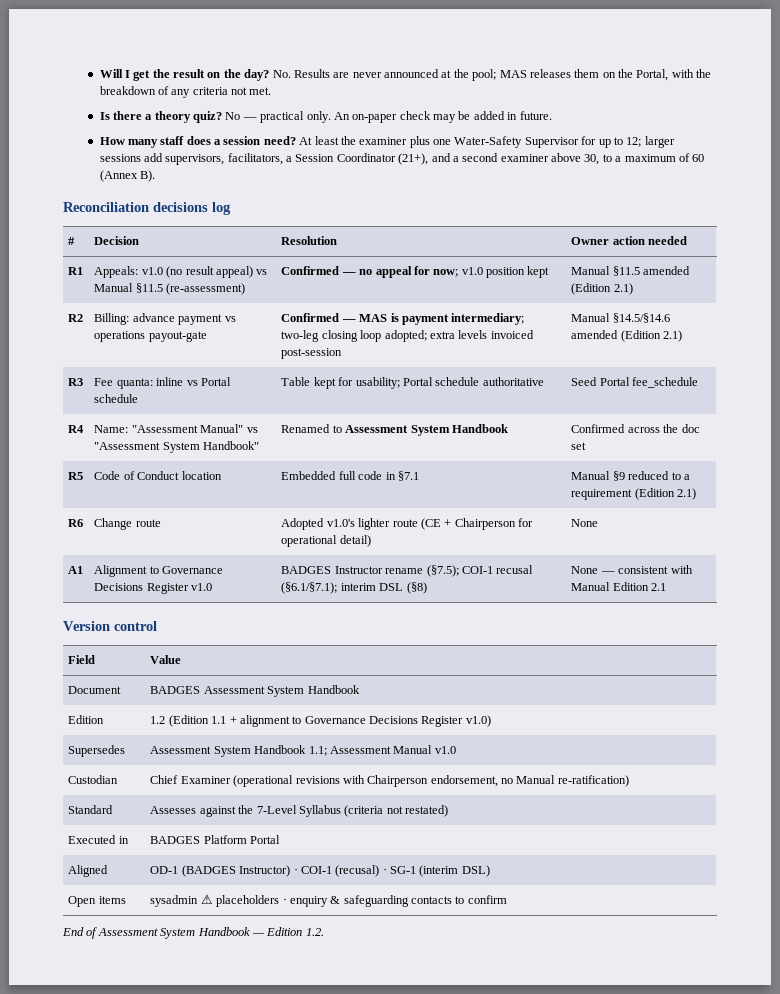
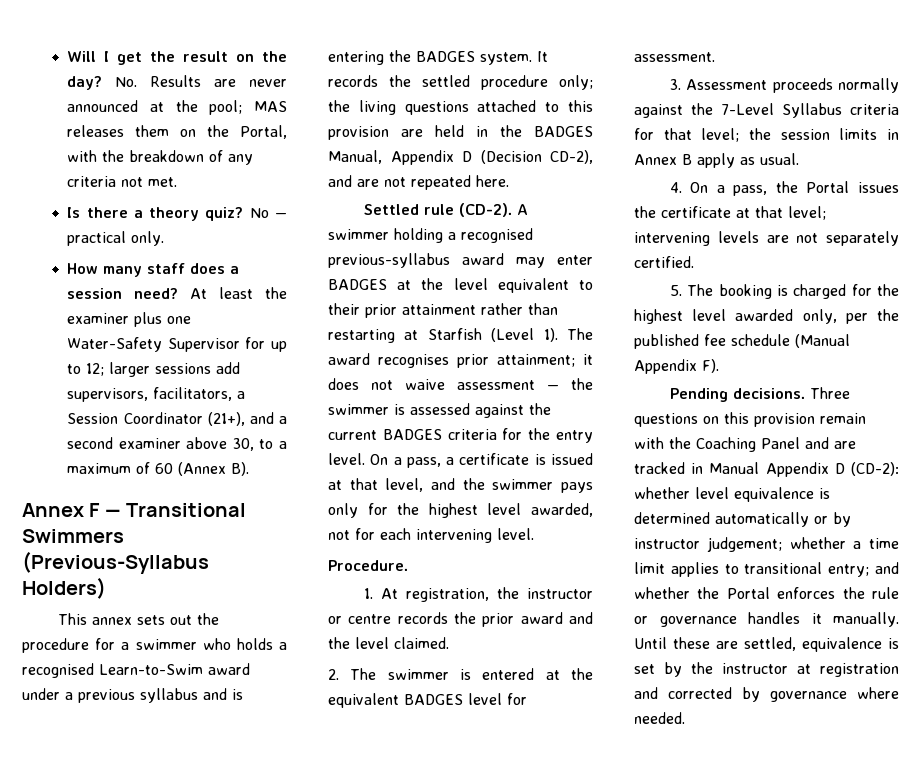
[333,111,552,123] An on-paper check may be added in future. -> (165, 238) none
[63,202,231,215] [68,237,76,245] [94,236,140,245] [281,236,338,245] [571,236,688,245] [68,267,84,275] [94,266,268,278] [94,283,246,295] [281,266,550,278] [571,266,691,276] [571,283,633,295] [68,314,84,322] [94,313,236,325] [94,331,207,342] [281,313,525,325] [281,330,534,342] [281,348,343,359] [571,313,670,323] [571,330,683,342] [68,378,84,386] [94,377,231,389] [94,394,139,403] [281,377,544,389] [571,377,699,388] [68,425,85,433] [94,424,258,433] [94,441,260,453] [281,424,508,436] [571,424,700,433] [571,442,587,450] [68,472,84,480] [94,471,222,480] [281,471,419,481] [571,471,690,481] [571,488,697,500] [68,519,84,527] [94,518,161,530] [281,518,534,530] [281,535,371,547] [571,519,599,527] [68,566,84,574] [94,565,224,577] [94,583,213,594] [281,565,534,577] [281,582,427,594] [571,565,693,574] [571,582,667,591] [63,621,157,631] [68,655,96,664] [150,655,182,664] [68,686,122,694] [150,685,360,697] [68,715,105,724] [150,715,491,727] [68,745,126,757] [150,745,456,757] [68,775,119,784] [150,775,629,787] [68,805,114,814] [150,805,449,817] [68,835,129,844] [150,835,281,844] [68,865,109,877] [150,865,490,877] [68,896,126,907] [150,894,507,907] [62,927,324,939] Reconciliation decisions log // # | Decision | Resolution | Owner action needed // R1 | Appeals: v1.0 (no result appeal) vs Manual §11.5 (re-assessment) | Confirmed — no appeal for now; v1.0 position kept | Manual §11.5 amended (Edition 2.1) // R2 | Billing: advance payment vs operations payout-gate | Confirmed — MAS is payment intermediary; two-leg closing loop adopted; extra levels invoiced post-session | Manual §14.5/§14.6 amended (Edition 2.1) // R3 | Fee quanta: inline vs Portal schedule | Table kept for usability; Portal schedule authoritative | Seed Portal fee_schedule // R4 | Name: "Assessment Manual" vs "Assessment System Handbook" | Renamed to Assessment System Handbook | Confirmed across the doc set // R5 | Code of Conduct location | Embedded full code in §7.1 | Manual §9 reduced to a requirement (Edition 2.1) // R6 | Change route | Adopted v1.0's lighter route (CE + Chairperson for operational detail) | None // A1 | Alignment to Governance Decisions Register v1.0 | BADGES Instructor rename (§7.5); COI-1 recusal (§6.1/§7.1); interim DSL (§8) | None — consistent with Manual Edition 2.1 // Version control // Field | Value // Document | BADGES Assessment System Handbook // Edition | 1.2 (Edition 1.1 + alignment to Governance Decisions Register v1.0) // Supersedes | Assessment System Handbook 1.1; Assessment Manual v1.0 // Custodian | Chief Examiner (operational revisions with Chairperson endorsement, no Manual re-ratification) // Standard | Assesses against the 7-Level Syllabus (criteria not restated) // Executed in | BADGES Platform Portal // Aligned | OD-1 (BADGES Instructor) · COI-1 (recusal) · SG-1 (interim DSL) // Open items | sysadmin ⚠ placeholders · enquiry & safeguarding contacts to confirm // End of Assessment System Handbook — Edition 1.2. -> [22,503,247,517] [22,529,124,543] [22,551,209,574] [22,577,106,599] [57,613,219,625] [22,638,287,653] [22,663,250,678] [22,688,243,703] [328,50,548,65] [328,75,593,90] [328,100,593,115] [328,125,593,140] [328,150,593,165] [328,175,509,190] [363,203,528,217] [328,228,533,243] [328,253,593,268] [328,278,593,293] [328,303,558,318] [328,328,593,343] [328,353,593,368] [328,378,593,390] [328,403,551,418] [328,428,593,443] [328,453,593,468] [328,478,593,493] [328,503,593,518] [328,528,534,543] [328,560,408,571] [363,587,593,602] [328,612,593,627] [328,637,449,649] [328,668,593,680] [328,693,527,708] [634,52,715,62] [669,78,899,93] [634,103,899,118] [634,128,899,142] [634,153,799,168] [669,181,899,196] [634,206,826,220] [634,231,899,246] [634,256,694,268] [669,284,899,299] [634,309,899,324] [634,334,850,349] [634,359,719,374] [669,387,850,402] [634,412,866,427] [634,437,856,452] [634,462,899,477] [634,487,830,502] [634,512,851,527] [634,537,899,552] [634,562,899,577] [634,587,899,599] [634,612,899,627] [634,637,899,652] [634,662,899,677] [634,687,899,702] [634,712,685,724] Annex F — Transitional Swimmers (Previous-Syllabus Holders) // This annex sets out the procedure for a swimmer who holds a recognised Learn-to-Swim award under a previous syllabus and is entering the BADGES system. It records the settled procedure only; the living questions attached to this provision are held in the BADGES Manual, Appendix D (Decision CD-2), and are not repeated here. // Settled rule (CD-2). A swimmer holding a recognised previous-syllabus award may enter BADGES at the level equivalent to their prior attainment rather than restarting at Starfish (Level 1). The award recognises prior attainment; it does not waive assessment — the swimmer is assessed against the current BADGES criteria for the entry level. On a pass, a certificate is issued at that level, and the swimmer pays only for the highest level awarded, not for each intervening level. // Procedure. // 1. At registration, the instructor or centre records the prior award and the level claimed. // 2. The swimmer is entered at the equivalent BADGES level for assessment. // 3. Assessment proceeds normally against the 7-Level Syllabus criteria for that level; the session limits in Annex B apply as usual. // 4. On a pass, the Portal issues the certificate at that level; intervening levels are not separately certified. // 5. The booking is charged for the highest level awarded only, per the published fee schedule (Manual Appendix F). // Pending decisions. Three questions on this provision remain with the Coaching Panel and are tracked in Manual Appendix D (CD-2): whether level equivalence is determined automatically or by instructor judgement; whether a time limit applies to transitional entry; and whether the Portal enforces the rule or governance handles it manually. Until these are settled, equivalence is set by the instructor at registration and corrected by governance where needed.

